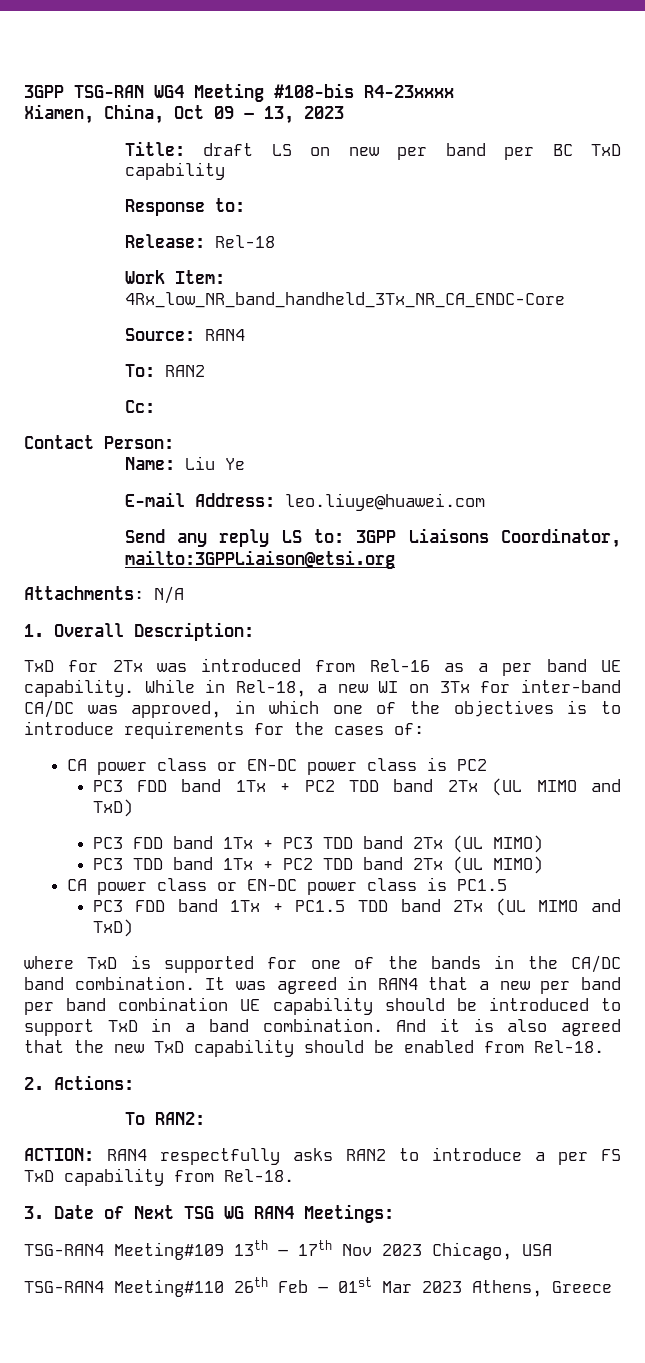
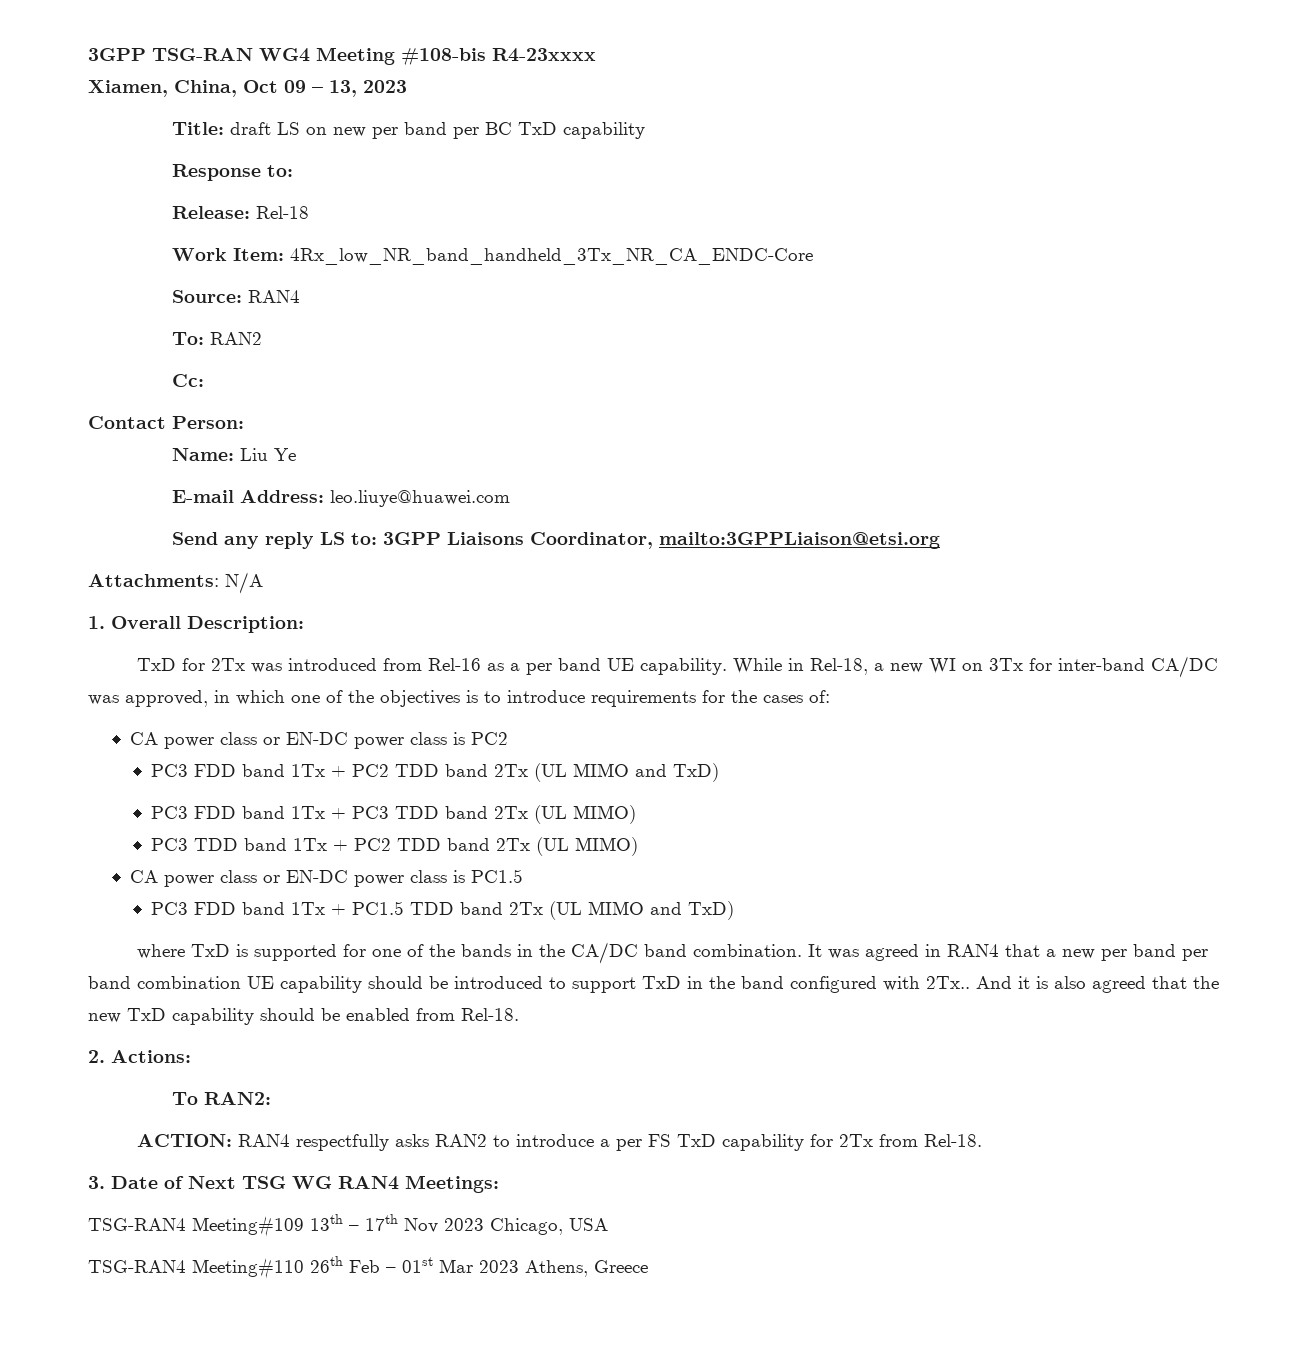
[185,1018,383,1032] a band combination. -> [709,976,970,993] the band configured with 2Tx..
(164, 1177) none -> [810,1134,874,1147] for 2Tx

